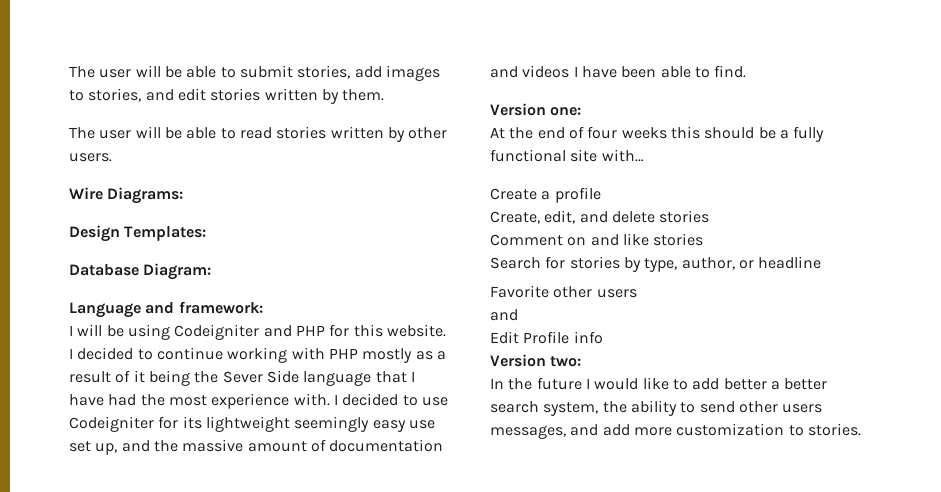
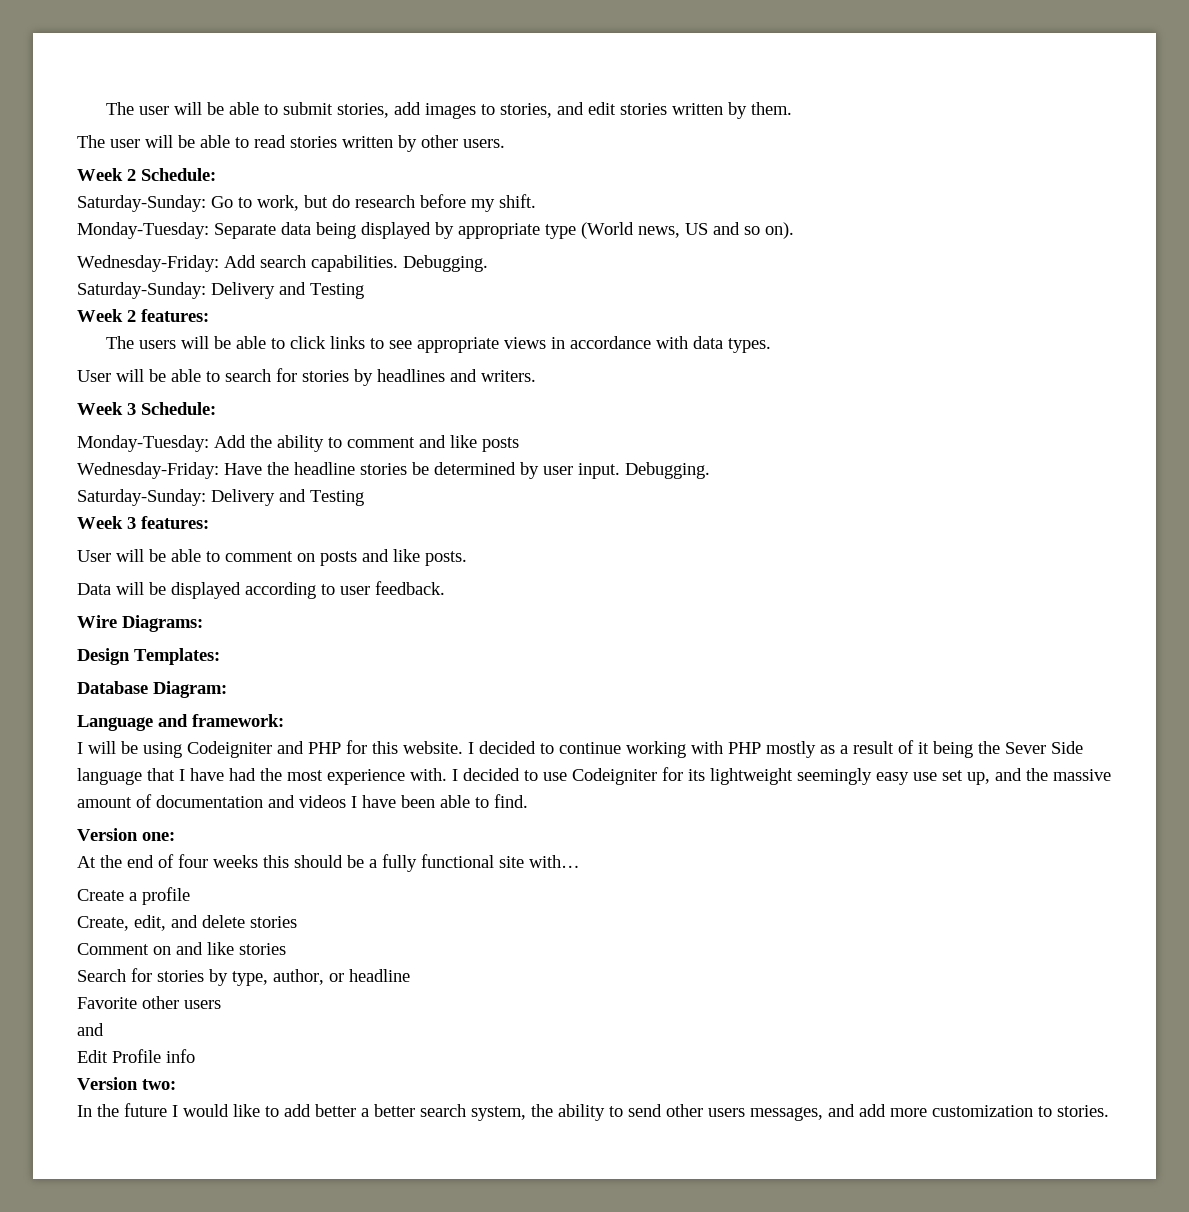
(112, 157) none -> [77,168,216,181] [77,194,536,212] [77,222,794,239] [77,255,488,272] [77,282,364,299] [77,309,209,322] [106,336,772,353] [77,368,536,386] [77,402,216,415] [77,435,519,452] [77,462,710,479] [77,489,364,506] [77,516,209,529] [77,549,467,566] [77,581,445,599] // Week 2 Schedule: // Saturday-Sunday: Go to work, but do research before my shift. // Monday-Tuesday: Separate data being displayed by appropriate type (World news, US and so on). // Wednesday-Friday: Add search capabilities. Debugging. // Saturday-Sunday: Delivery and Testing // Week 2 features: // The users will be able to click links to see appropriate views in accordance with data types. // User will be able to search for stories by headlines and writers. // Week 3 Schedule: // Monday-Tuesday: Add the ability to comment and like posts // Wednesday-Friday: Have the headline stories be determined by user input. Debugging. // Saturday-Sunday: Delivery and Testing // Week 3 features: // User will be able to comment on posts and like posts. // Data will be displayed according to user feedback.

